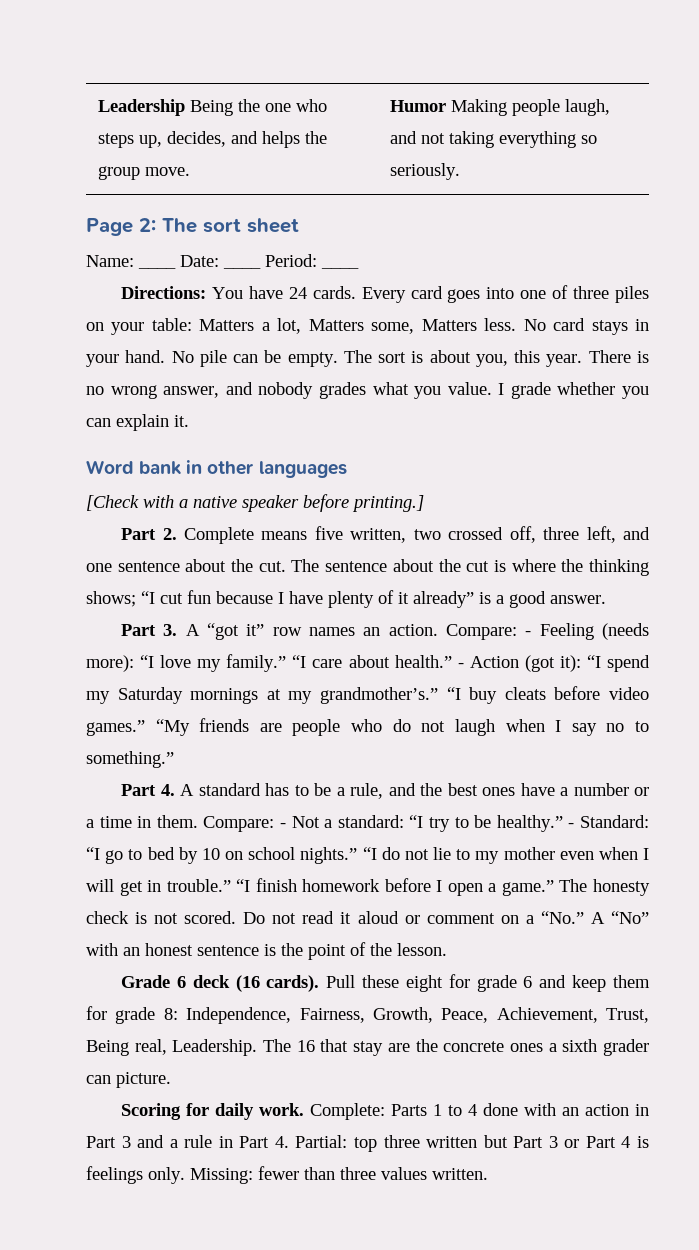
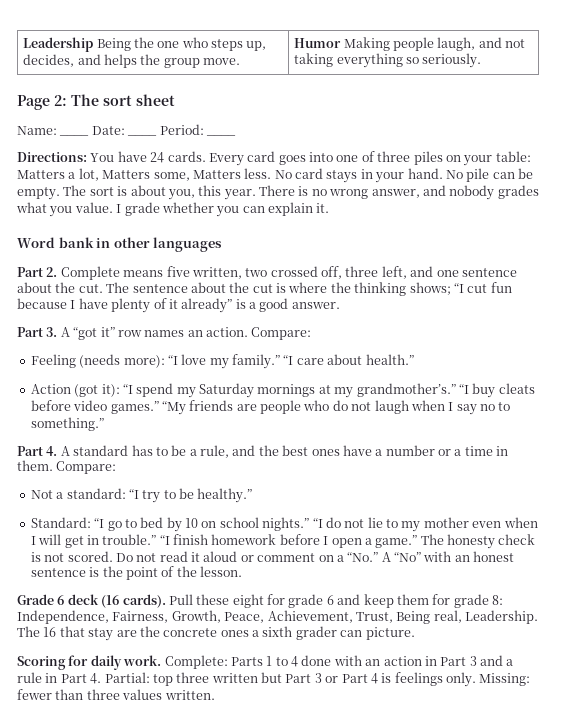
[86,494,424,512] // [Check with a native speaker before printing.] -> (223, 244) none
[525,631,532,636] - -> (312, 333) //
[457,663,464,668] - -> (414, 359) //
[280,823,286,828] - -> (117, 467) //
[568,823,575,828] - -> (253, 495) //

